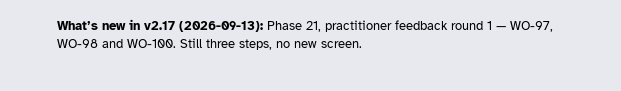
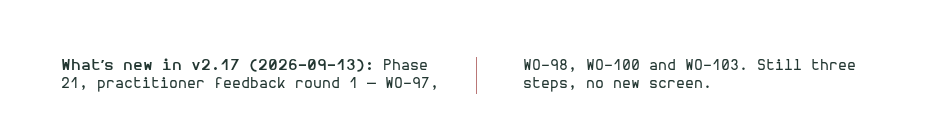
[56,39,176,48] WO-98 and WO-100. -> [523,59,749,72] WO-98, WO-100 and WO-103.

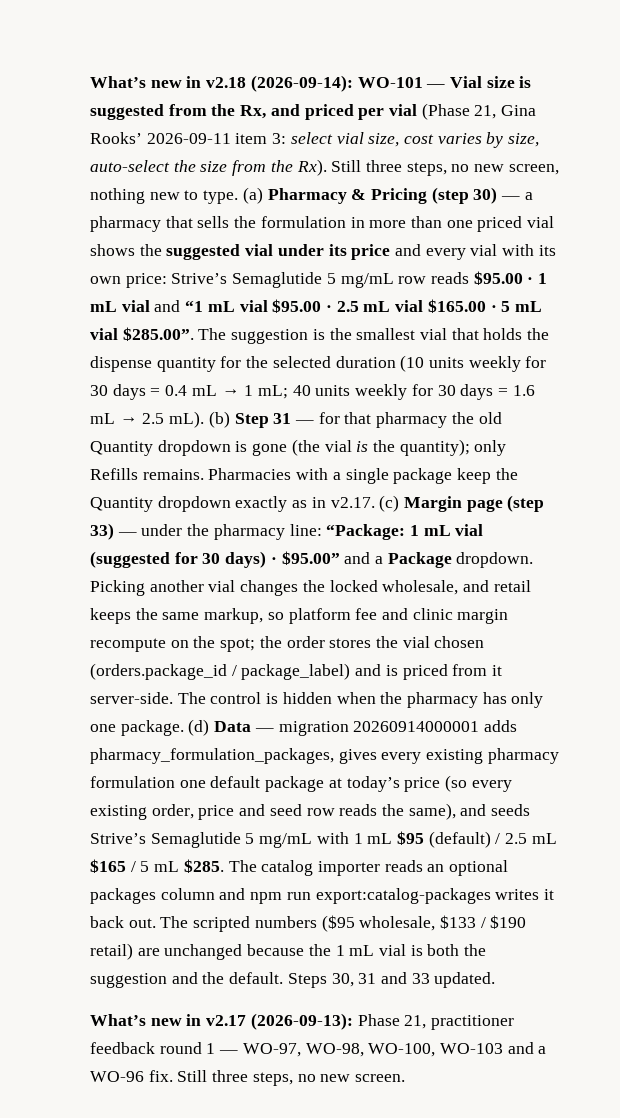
[61,58,183,70] What’s new in -> [89,75,532,92] [89,103,537,120] [89,132,540,148] [89,159,559,176] [89,187,533,204] [89,216,555,232] [89,244,556,260] [89,271,548,288] [89,299,543,313] [89,327,550,344] [89,355,547,372] [89,384,535,400] [89,411,502,428] [89,439,507,456] [89,468,518,484] [89,495,545,512] [89,523,484,540] [89,551,534,568] [89,580,531,596] [89,608,509,624] [89,636,485,652] [89,663,503,680] [89,692,544,708] [89,719,518,736] [89,748,559,764] [89,775,512,792] [89,803,531,820] [89,831,557,848] [89,859,509,876] [89,888,555,904] [89,915,527,932] [89,943,487,960] [89,972,496,988] [89,1014,202,1026] What’s new in v2.18 (2026-09-14): WO-101 — Vial size is suggested from the Rx, and priced per vial (Phase 21, Gina Rooks’ 2026-09-11 item 3: select vial size, cost varies by size, auto-select the size from the Rx). Still three steps, no new screen, nothing new to type. (a) Pharmacy & Pricing (step 30) — a pharmacy that sells the formulation in more than one priced vial shows the suggested vial under its price and every vial with its own price: Strive’s Semaglutide 5 mg/mL row reads $95.00 · 1 mL vial and “1 mL vial $95.00 · 2.5 mL vial $165.00 · 5 mL vial $285.00”. The suggestion is the smallest vial that holds the dispense quantity for the selected duration (10 units weekly for 30 days = 0.4 mL → 1 mL; 40 units weekly for 30 days = 1.6 mL → 2.5 mL). (b) Step 31 — for that pharmacy the old Quantity dropdown is gone (the vial is the quantity); only Refills remains. Pharmacies with a single package keep the Quantity dropdown exactly as in v2.17. (c) Margin page (step 33) — under the pharmacy line: “Package: 1 mL vial (suggested for 30 days) · $95.00” and a Package dropdown. Picking another vial changes the locked wholesale, and retail keeps the same markup, so platform fee and clinic margin recompute on the spot; the order stores the vial chosen (orders.package_id / package_label) and is priced from it server-side. The control is hidden when the pharmacy has only one package. (d) Data — migration 20260914000001 adds pharmacy_formulation_packages, gives every existing pharmacy formulation one default package at today’s price (so every existing order, price and seed row reads the same), and seeds Strive’s Semaglutide 5 mg/mL with 1 mL $95 (default) / 2.5 mL $165 / 5 mL $285. The catalog importer reads an optional packages column and npm run export:catalog-packages writes it back out. The scripted numbers ($95 wholesale, $133 / $190 retail) are unchanged because the 1 mL vial is both the suggestion and the default. Steps 30, 31 and 33 updated. // What’s new in
[586,59,749,70] WO-100 and WO-103. -> [368,1042,547,1057] [89,1070,173,1082] WO-100, WO-103 and a WO-96 fix.

